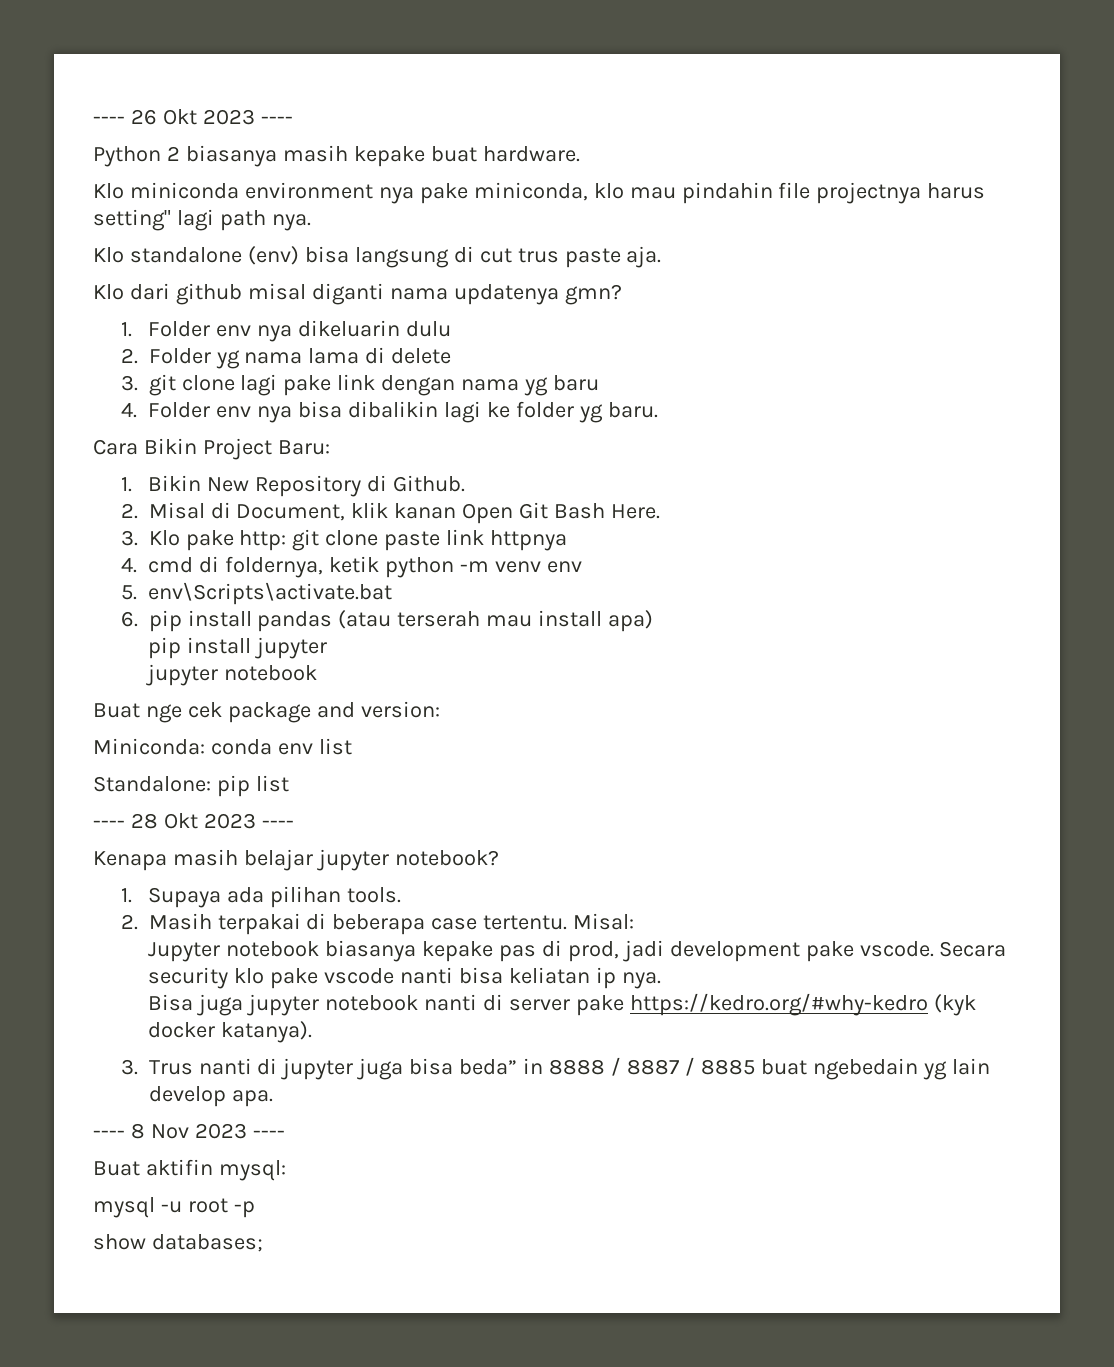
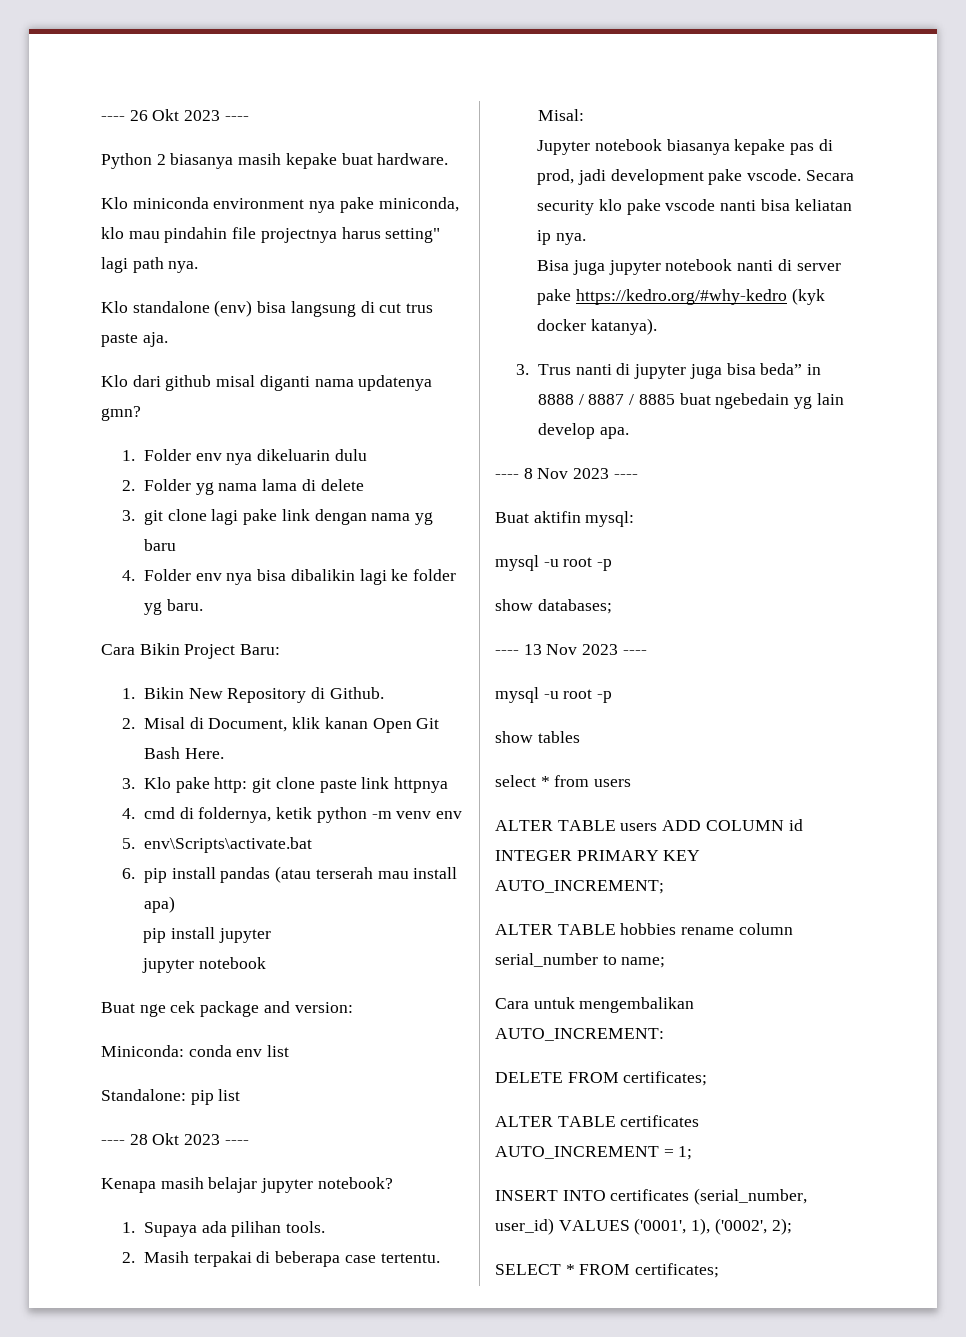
(263, 1243) none -> [495,644,647,655] [495,687,613,703] [495,731,580,743] [495,775,632,787] [495,819,803,831] [495,850,701,861] [495,880,664,894] [495,923,793,935] [495,953,666,968] [495,997,695,1013] [495,1028,664,1041] [495,1071,708,1086] [495,1115,700,1127] [495,1146,693,1160] [495,1188,808,1205] [495,1218,792,1235] [495,1263,720,1278] // ---- 13 Nov 2023 ---- // mysql -u root -p // show tables // select * from users // ALTER TABLE users ADD COLUMN id INTEGER PRIMARY KEY AUTO_INCREMENT; // ALTER TABLE hobbies rename column serial_number to name; // Cara untuk mengembalikan AUTO_INCREMENT: // DELETE FROM certificates; // ALTER TABLE certificates AUTO_INCREMENT = 1; // INSERT INTO certificates (serial_number, user_id) VALUES ('0001', 1), ('0002', 2); // SELECT * FROM certificates;

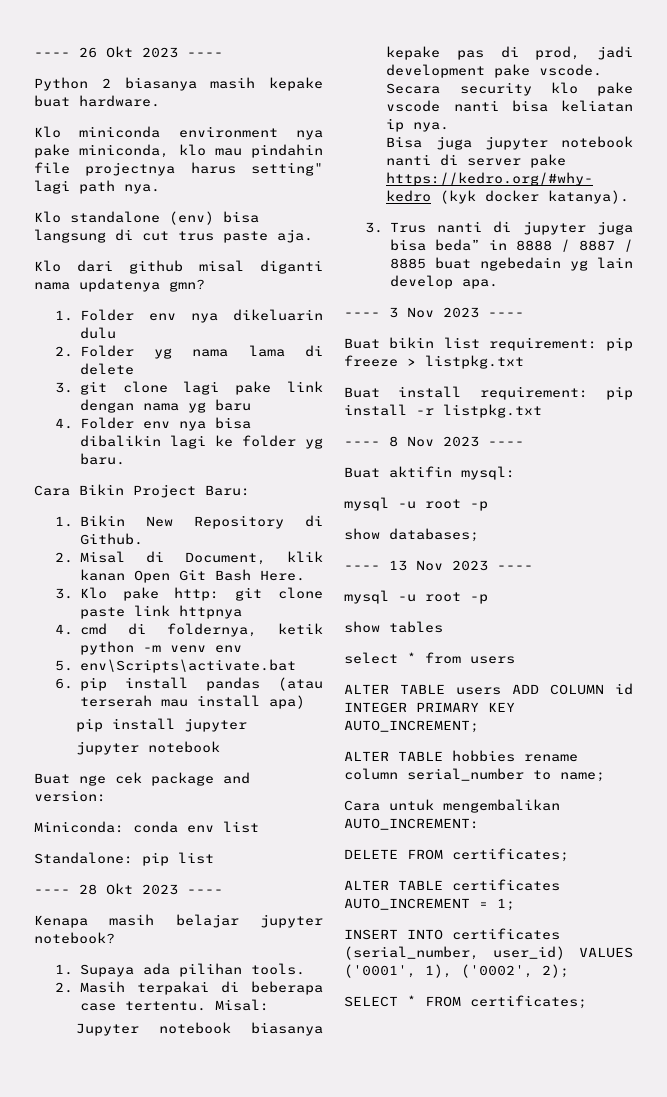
(629, 433) none -> [344,307,524,318] [344,337,633,351] [344,355,524,369] [344,386,633,400] [344,404,542,418] // ---- 3 Nov 2023 ---- // Buat bikin list requirement: pip freeze > listpkg.txt // Buat install requirement: pip install -r listpkg.txt

